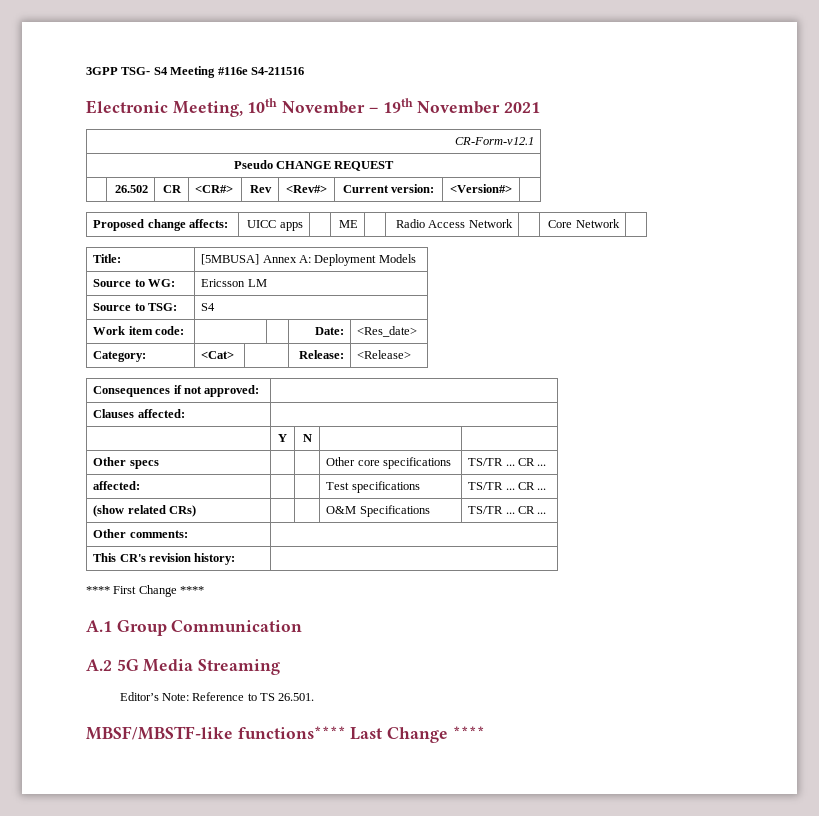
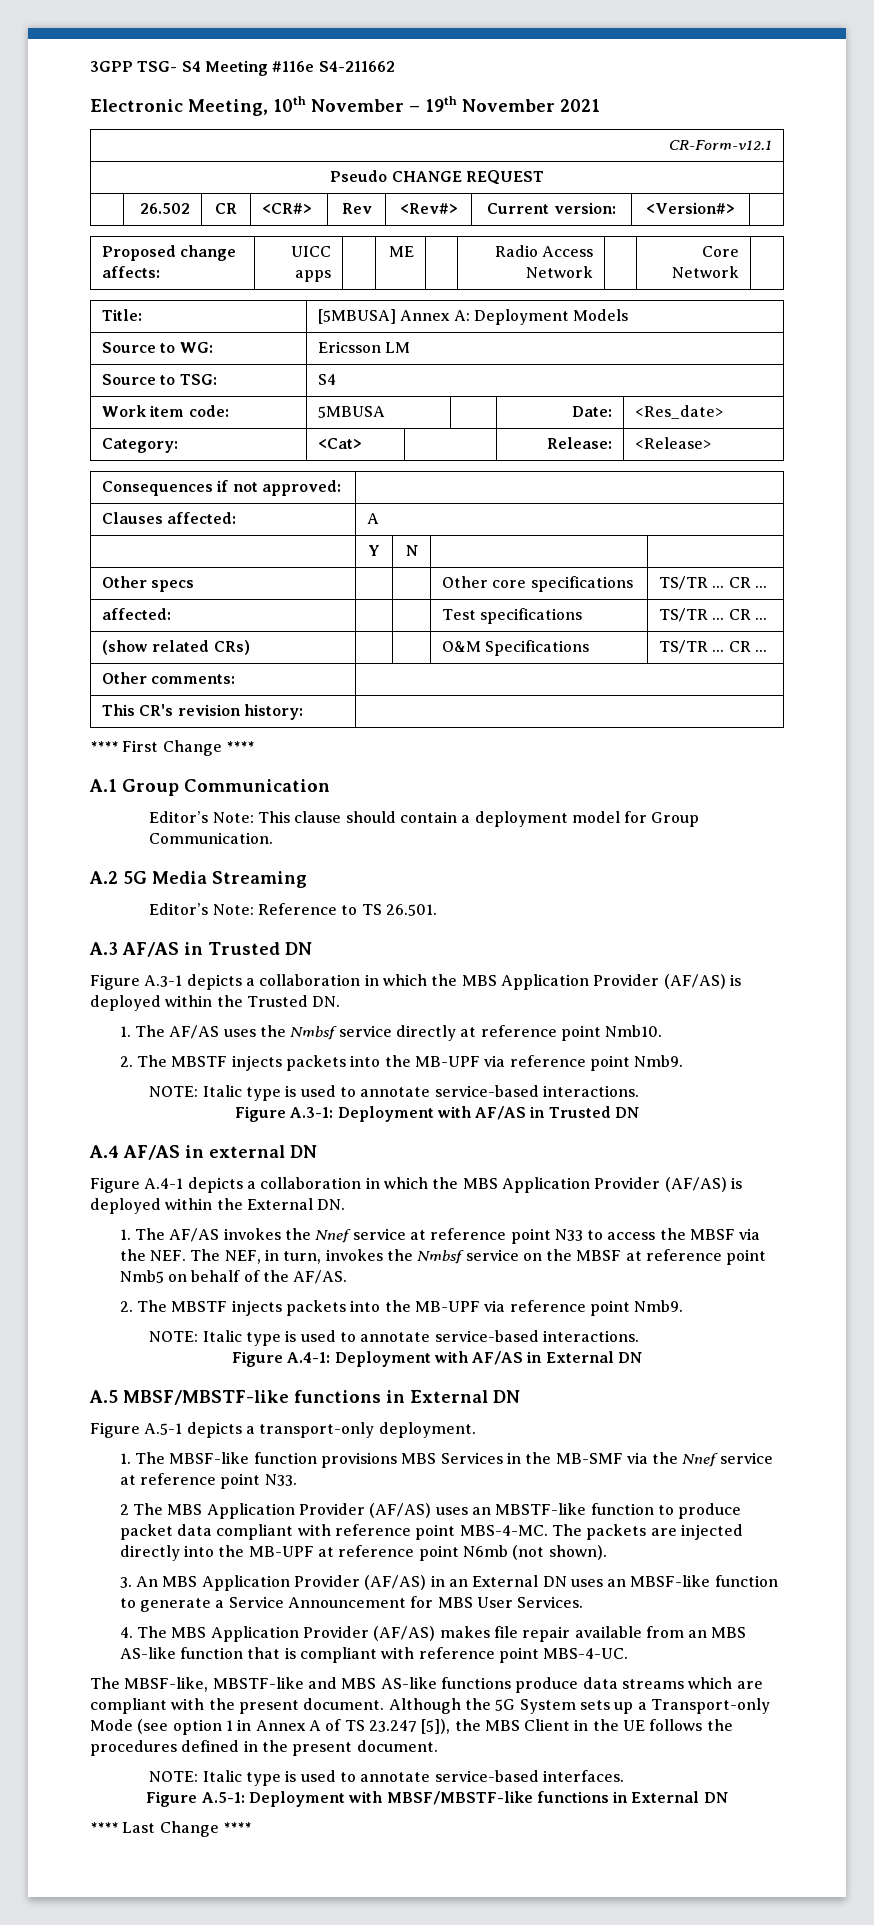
[250,67,304,75] S4-211516 -> [318,61,395,72] S4-211662
(184, 330) none -> [318,406,386,418] 5MBUSA
(185, 413) none -> [367,513,380,524] A
(303, 626) none -> [149,811,700,827] [149,832,274,844] // Editor’s Note: This clause should contain a deployment model for Group Communication.
[86,726,346,740] MBSF/MBSTF-like functions**** -> [89,942,312,957] [90,974,741,990] [90,995,341,1011] [119,1025,663,1041] [119,1055,684,1071] [149,1085,639,1101] [234,1106,640,1122] [89,1145,317,1160] [90,1177,742,1193] [90,1198,346,1214] [119,1228,761,1244] [119,1249,767,1265] [119,1270,348,1284] [119,1300,684,1316] [149,1330,639,1346] [231,1351,643,1367] [89,1390,520,1405] [90,1422,476,1438] [119,1452,773,1468] [119,1473,297,1489] [119,1503,742,1519] [119,1524,743,1540] [119,1545,607,1561] [119,1575,778,1591] [119,1596,584,1612] [119,1626,747,1642] [119,1647,629,1663] [90,1677,763,1693] [90,1698,770,1714] [90,1719,733,1735] [90,1740,438,1756] [149,1770,624,1786] [146,1791,728,1807] [90,1822,118,1833] A.3 AF/AS in Trusted DN // Figure A.3-1 depicts a collaboration in which the MBS Application Provider (AF/AS) is deployed within the Trusted DN. // 1. The AF/AS uses the Nmbsf service directly at reference point Nmb10. // 2. The MBSTF injects packets into the MB-UPF via reference point Nmb9. // NOTE: Italic type is used to annotate service-based interactions. // Figure A.3-1: Deployment with AF/AS in Trusted DN // A.4 AF/AS in external DN // Figure A.4-1 depicts a collaboration in which the MBS Application Provider (AF/AS) is deployed within the External DN. // 1. The AF/AS invokes the Nnef service at reference point N33 to access the MBSF via the NEF. The NEF, in turn, invokes the Nmbsf service on the MBSF at reference point Nmb5 on behalf of the AF/AS. // 2. The MBSTF injects packets into the MB-UPF via reference point Nmb9. // NOTE: Italic type is used to annotate service-based interactions. // Figure A.4-1: Deployment with AF/AS in External DN // A.5 MBSF/MBSTF-like functions in External DN // Figure A.5-1 depicts a transport-only deployment. // 1. The MBSF-like function provisions MBS Services in the MB-SMF via the Nnef service at reference point N33. // 2 The MBS Application Provider (AF/AS) uses an MBSTF-like function to produce packet data compliant with reference point MBS-4-MC. The packets are injected directly into the MB-UPF at reference point N6mb (not shown). // 3. An MBS Application Provider (AF/AS) in an External DN uses an MBSF-like function to generate a Service Announcement for MBS User Services. // 4. The MBS Application Provider (AF/AS) makes file repair available from an MBS AS-like function that is compliant with reference point MBS-4-UC. // The MBSF-like, MBSTF-like and MBS AS-like functions produce data streams which are compliant with the present document. Although the 5G System sets up a Transport-only Mode (see option 1 in Annex A of TS 23.247 [5]), the MBS Client in the UE follows the procedures defined in the present document. // NOTE: Italic type is used to annotate service-based interfaces. // Figure A.5-1: Deployment with MBSF/MBSTF-like functions in External DN // ****

